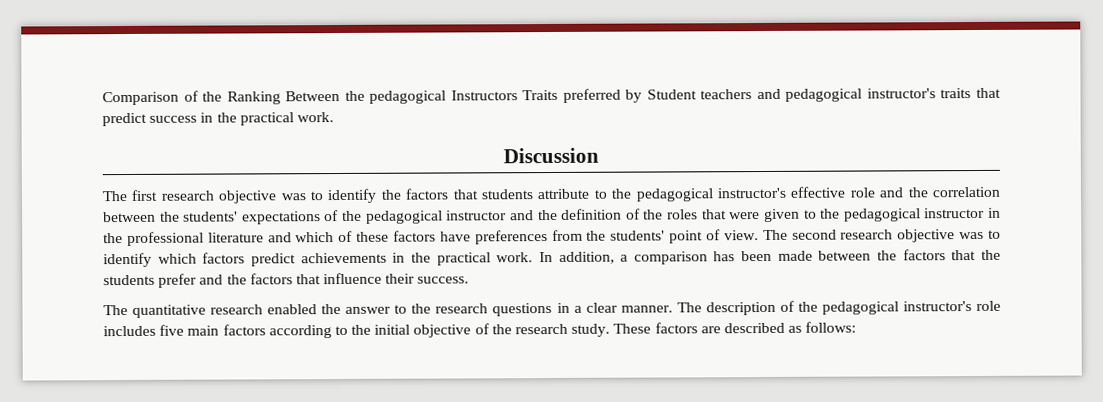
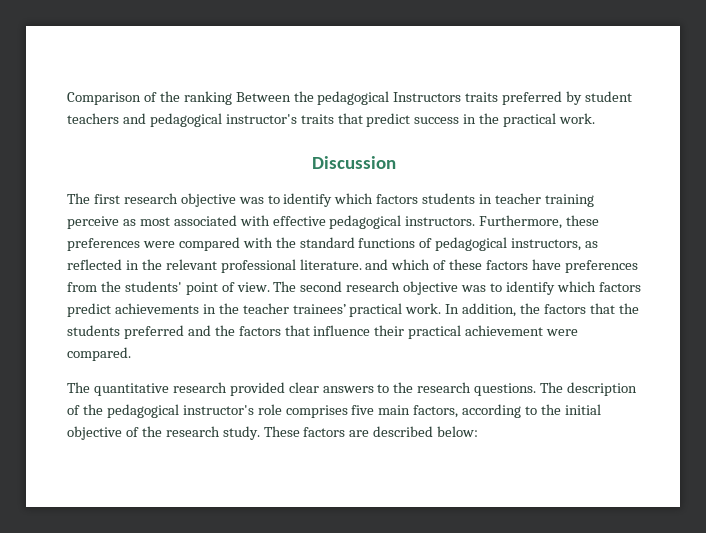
[226,91,281,105] Ranking -> [183,91,232,105] ranking
[522,89,559,101] Traits -> [465,92,499,102] traits
[646,89,697,100] Student -> [585,91,633,102] student
[380,186,1000,202] [103,207,1001,225] [103,231,264,247] the factors that students attribute to the pedagogical instructor's effective role and the correlation between the students' expectations of the pedagogical instructor and the definition of the roles that were given to the pedagogical instructor in the professional literature -> [334,193,594,207] [67,215,600,229] [67,237,599,251] [67,259,362,273] which factors students in teacher training perceive as most associated with effective pedagogical instructors. Furthermore, these preferences were compared with the standard functions of pedagogical instructors, as reflected in the relevant professional literature.
(431, 257) none -> [242,303,346,314] teacher trainees’
[620,250,872,265] a comparison has been made between -> (517, 310) none
[158,273,198,288] prefer -> [123,325,184,339] preferred
[417,276,470,284] success. -> [408,325,579,339] [67,347,131,361] practical achievement were compared.
[267,302,673,317] enabled the answer to the research questions in a clear manner. -> [229,382,537,396] provided clear answers to the research questions.
[103,325,156,337] includes -> [285,405,348,418] comprises
[222,324,266,336] factors -> [413,405,459,418] factors,
[788,321,857,333] as follows: -> [437,426,479,437] below:

